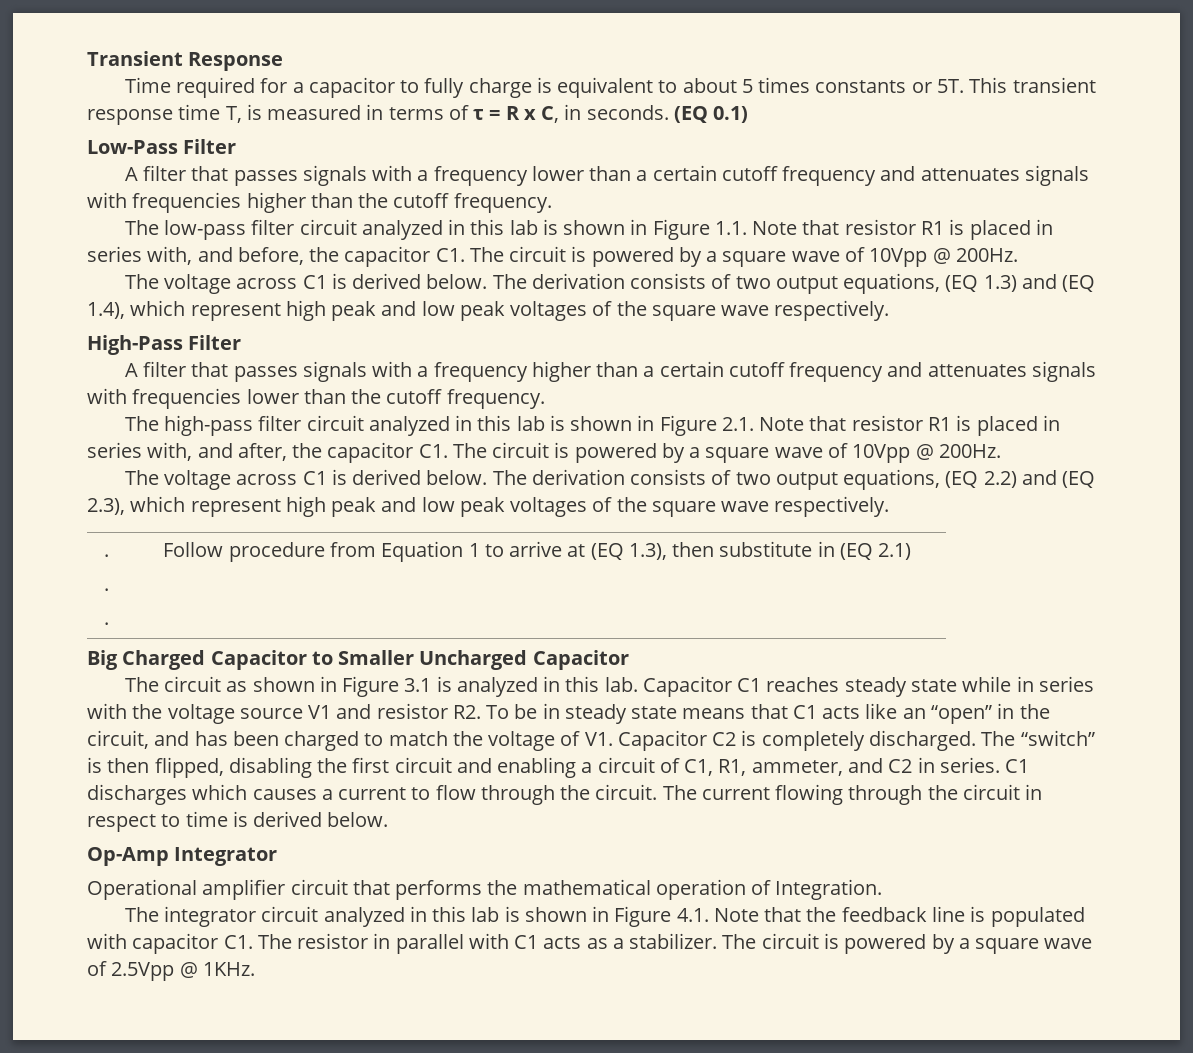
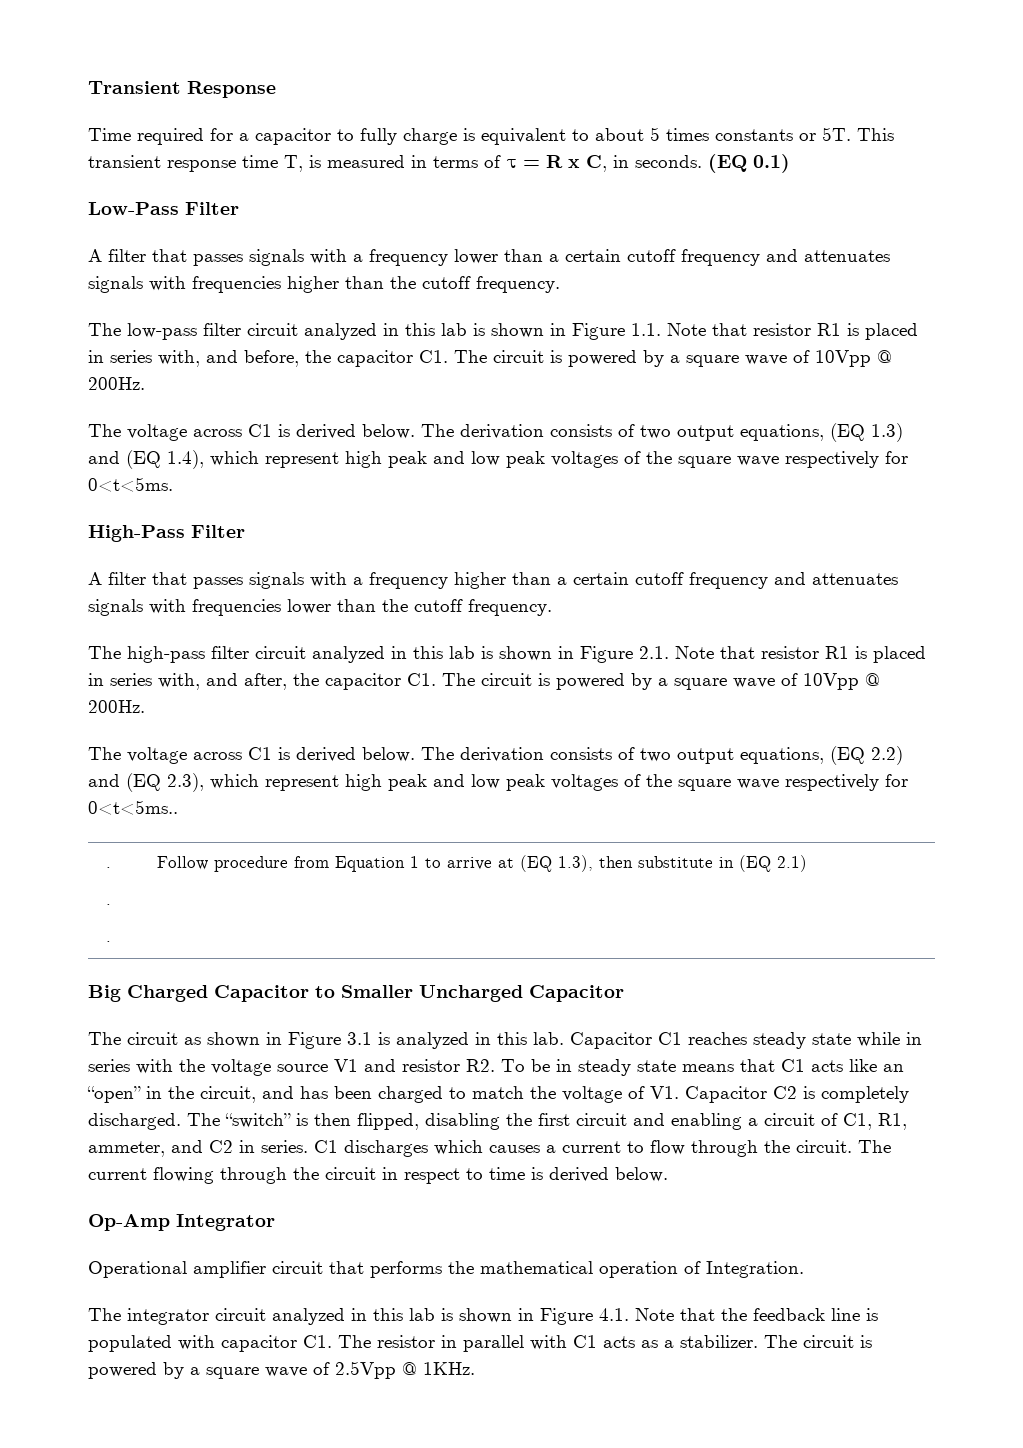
[774,300,890,321] respectively. -> [785,451,908,468] [88,477,173,492] respectively for 0<t<5ms.
[774,496,890,517] respectively. -> [785,774,908,791] [88,800,178,815] respectively for 0<t<5ms..

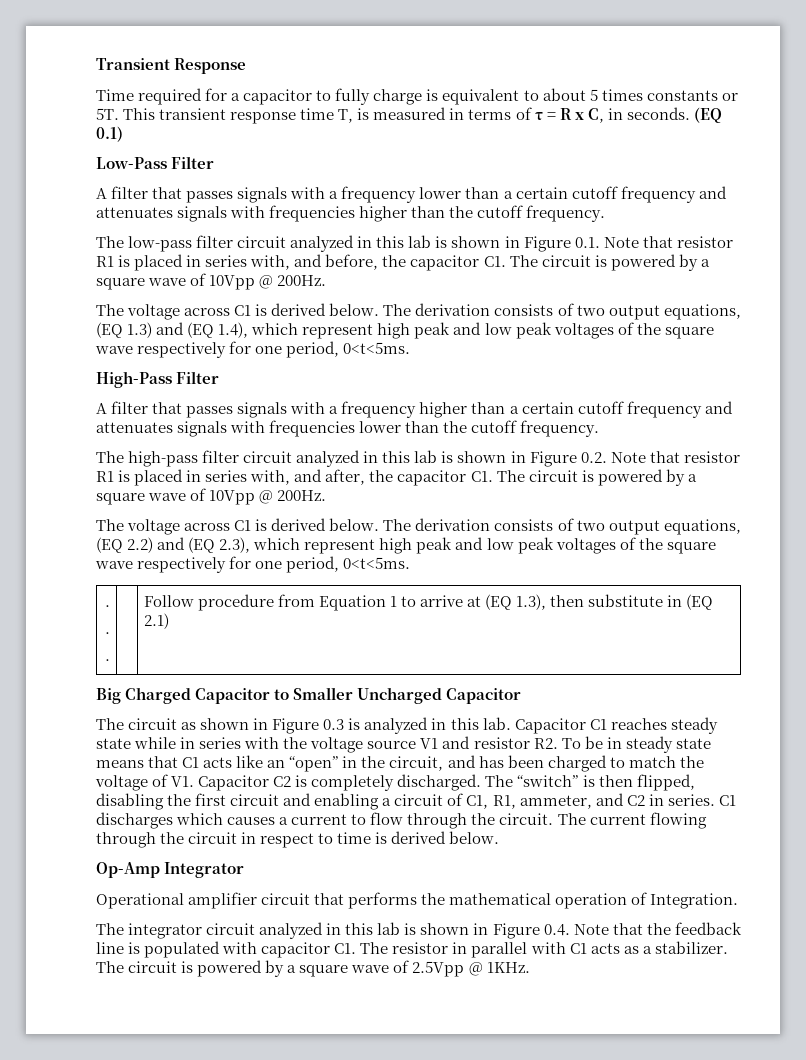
[631,323,661,336] 1.1. -> [574,237,600,248] 0.1.
(908, 457) none -> [255,341,340,358] one period,
[639,646,669,659] 2.1. -> [580,452,607,463] 0.2.
[88,800,178,815] 0<t<5ms.. -> [255,556,411,573] one period, 0<t<5ms.
[347,1032,372,1045] 3.1 -> [323,719,345,730] 0.3
[599,1308,629,1321] 4.1. -> [543,924,570,936] 0.4.

